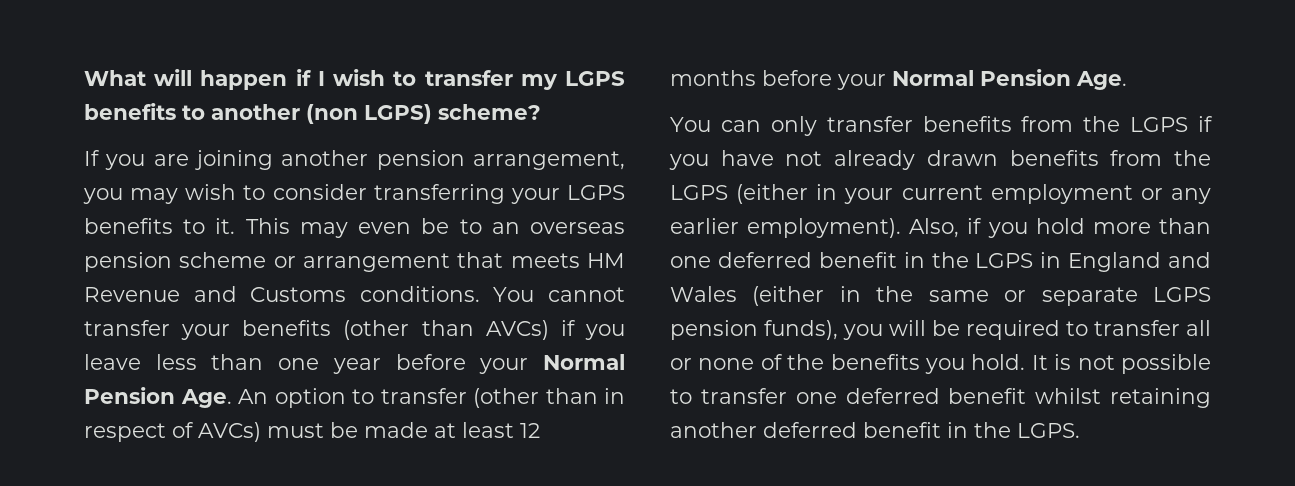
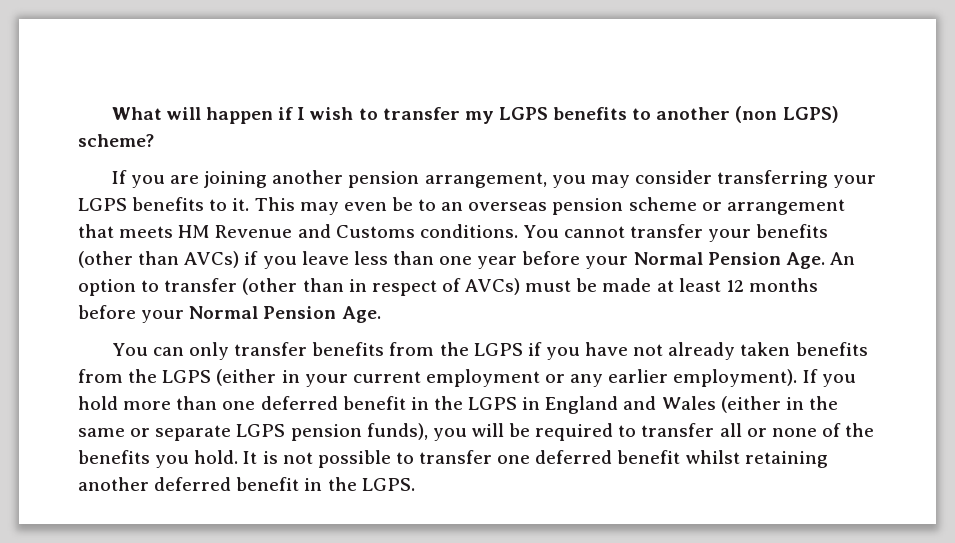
[185,184,266,200] wish to -> (630, 181) none
[926,150,998,166] drawn -> [740,342,791,356] taken
[909,218,983,238] Also, if -> [802,369,818,383] If

